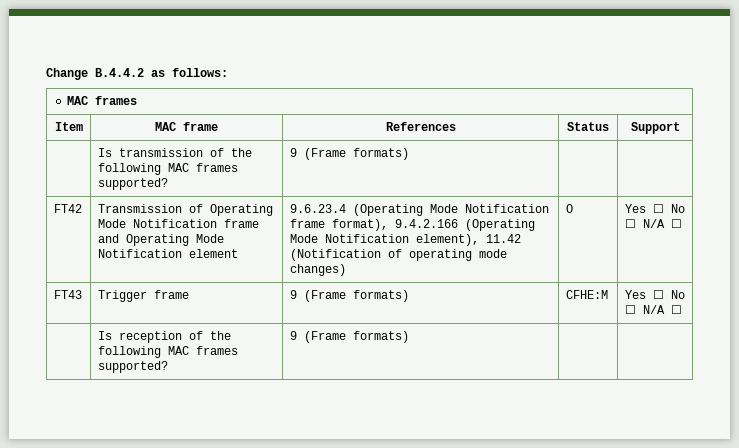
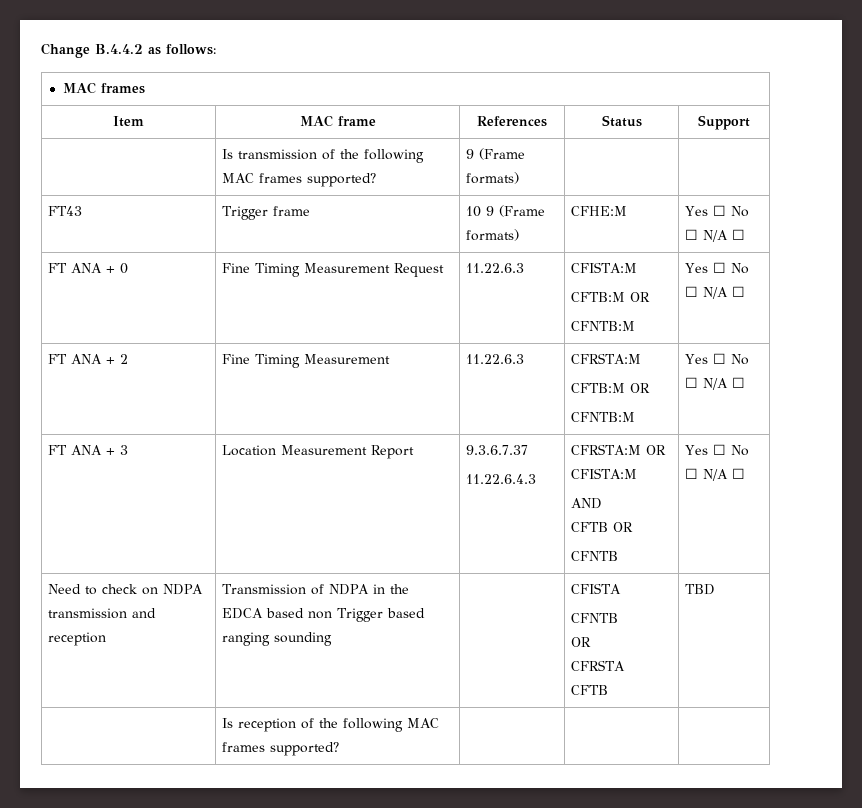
[53,204,82,213] [97,204,273,216] [97,219,259,228] [97,234,224,246] [97,249,238,258] [289,204,549,216] [289,219,535,231] [289,234,521,246] [289,249,507,261] [289,264,346,276] [565,204,573,213] [624,204,685,213] [624,219,682,228] // FT42 | Transmission of Operating Mode Notification frame and Operating Mode Notification element | 9.6.23.4 (Operating Mode Notification frame format), 9.4.2.166 (Operating Mode Notification element), 11.42 (Notification of operating mode changes) | O | Yes ☐ No ☐ N/A ☐ -> (519, 178) none
(189, 294) none -> [465,206,481,217] 10
(682, 309) none -> [47,263,128,274] [221,263,444,277] [465,263,524,273] [570,262,637,273] [570,292,650,302] [570,321,635,331] [684,262,749,274] [684,286,745,299] [47,354,128,364] [221,354,390,368] [465,354,524,364] [570,353,641,364] [570,383,650,393] [570,412,635,422] [684,353,749,365] [684,377,745,390] [47,445,128,455] [221,445,414,459] [465,445,528,455] [465,474,536,484] [570,444,666,455] [570,468,637,479] [570,498,602,509] [570,522,633,532] [570,551,618,561] [684,444,749,456] [684,468,745,481] [47,584,203,595] [47,608,156,619] [47,632,106,646] [221,584,409,595] [221,608,425,622] [221,632,332,646] [570,583,621,594] [570,613,618,623] [570,637,591,647] [570,660,625,671] [570,685,608,695] [684,584,715,595] // FT ANA + 0 | Fine Timing Measurement Request | 11.22.6.3 | CFISTA:M // CFTB:M OR // CFNTB:M | Yes ☐ No ☐ N/A ☐ // FT ANA + 2 | Fine Timing Measurement | 11.22.6.3 | CFRSTA:M // CFTB:M OR // CFNTB:M | Yes ☐ No ☐ N/A ☐ // FT ANA + 3 | Location Measurement Report | 9.3.6.7.37 // 11.22.6.4.3 | CFRSTA:M OR CFISTA:M // AND // CFTB OR // CFNTB | Yes ☐ No ☐ N/A ☐ // Need to check on NDPA transmission and reception | Transmission of NDPA in the EDCA based non Trigger based ranging sounding | | CFISTA // CFNTB // OR // CFRSTA // CFTB | TBD
[289,331,409,343] 9 (Frame formats) -> (339, 749) none

